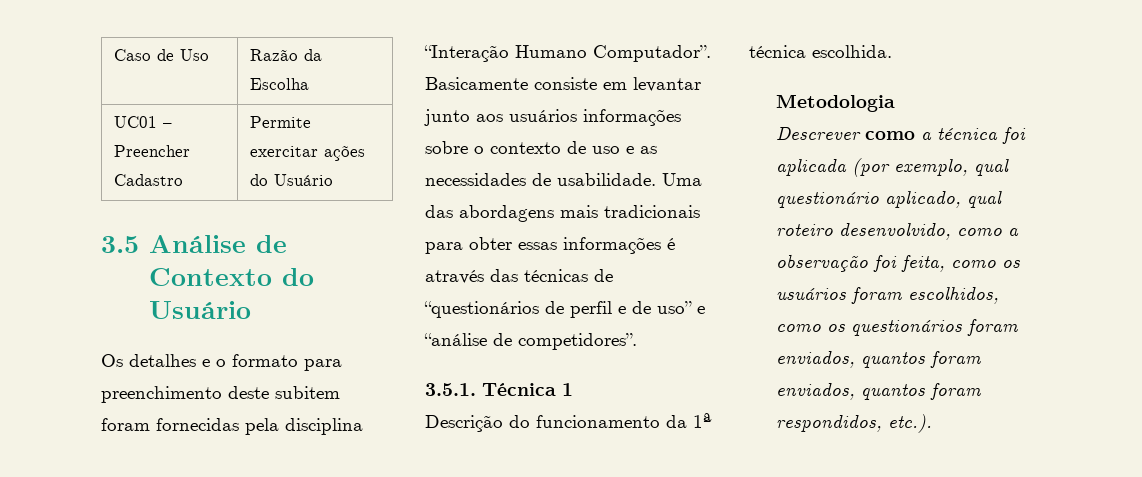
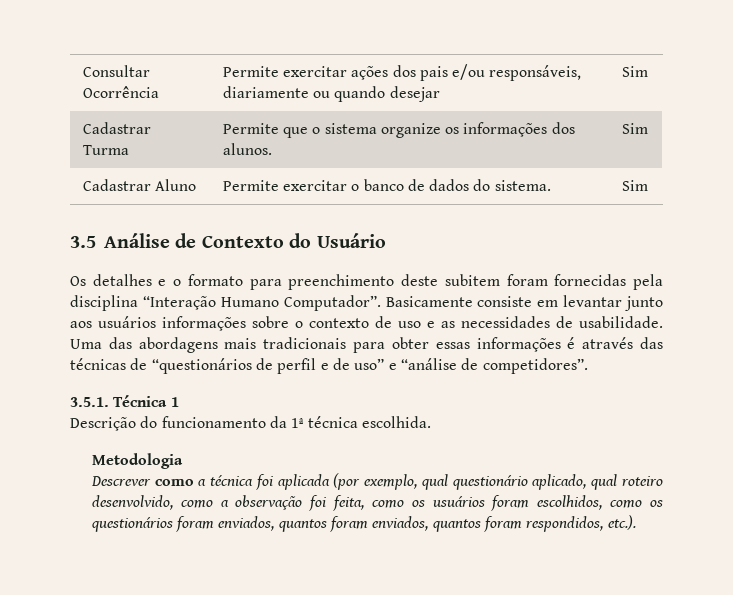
[114,49,210,61] [250,49,323,61] [250,78,310,90] [114,116,173,128] [114,145,191,157] [114,174,184,186] [250,116,312,128] [250,145,366,161] [250,174,334,186] Caso de Uso | Razão da Escolha // UC01 – Preencher Cadastro | Permite exercitar ações do Usuário -> [82,65,150,77] [82,86,159,98] [222,64,582,81] [222,86,440,102] [621,66,648,77] [82,122,151,134] [82,145,129,155] [222,122,575,138] [222,143,272,155] [621,123,648,134] [82,179,196,191] [222,179,551,191] [621,180,648,191] Consultar Ocorrência | Permite exercitar ações dos pais e/ou responsáveis, diariamente ou quando desejar | Sim // Cadastrar Turma | Permite que o sistema organize os informações dos alunos. | Sim // Cadastrar Aluno | Permite exercitar o banco de dados do sistema. | Sim

